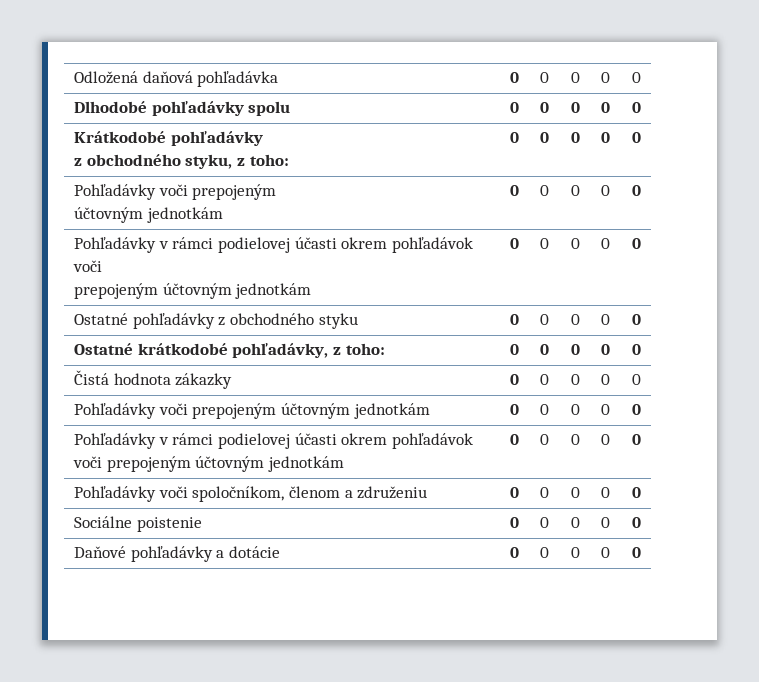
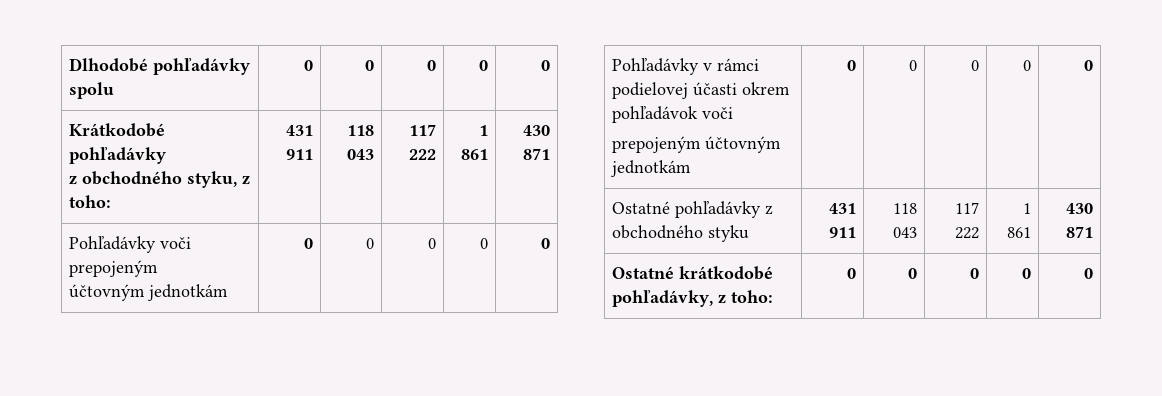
[74,71,279,87] [509,72,519,83] [539,72,549,83] [570,72,580,83] [600,72,610,83] [631,72,641,83] Odložená daňová pohľadávka | 0 | 0 | 0 | 0 | 0 // -> (69, 65) none
[509,132,519,143] [539,132,549,143] [570,132,580,143] [600,132,610,143] [631,132,641,143] 0 | 0 | 0 | 0 | 0 -> [285,125,313,136] [285,149,313,160] [346,125,374,136] [346,149,374,160] [408,124,436,136] [408,149,436,160] [478,125,488,136] [460,149,488,160] [522,125,550,136] [522,148,550,160] 431 911 | 118 043 | 117 222 | 1 861 | 430 871
[509,314,519,325] [539,314,549,325] [570,314,580,325] [600,314,610,325] [631,314,641,325] 0 | 0 | 0 | 0 | 0 -> [828,203,856,214] [828,227,856,238] [892,203,917,214] [892,227,917,238] [954,202,979,214] [954,227,979,239] [1022,203,1031,214] [1006,227,1031,238] [1065,203,1093,214] [1065,226,1093,238] 431 911 | 118 043 | 117 222 | 1 861 | 430 871
[74,370,233,389] [509,374,519,385] [539,374,549,385] [570,374,580,385] [600,374,610,385] [631,374,641,385] [74,403,430,419] [509,404,519,415] [539,404,549,415] [570,404,580,415] [600,404,610,415] [631,404,641,415] [74,433,473,449] [73,456,344,472] [509,434,519,445] [539,434,549,445] [570,434,580,445] [600,434,610,445] [631,434,641,445] [74,486,428,502] [509,487,519,498] [539,487,549,498] [570,487,580,498] [600,487,610,498] [631,487,641,498] [74,516,202,532] [509,517,519,528] [539,517,549,528] [570,517,580,528] [600,517,610,528] [631,517,641,528] [74,546,280,562] [509,547,519,558] [539,547,549,558] [570,547,580,558] [600,547,610,558] [631,547,641,558] // Čistá hodnota zákazky | 0 | 0 | 0 | 0 | 0 // Pohľadávky voči prepojeným účtovným jednotkám | 0 | 0 | 0 | 0 | 0 // Pohľadávky v rámci podielovej účasti okrem pohľadávok voči prepojeným účtovným jednotkám | 0 | 0 | 0 | 0 | 0 // Pohľadávky voči spoločníkom, členom a združeniu | 0 | 0 | 0 | 0 | 0 // Sociálne poistenie | 0 | 0 | 0 | 0 | 0 // Daňové pohľadávky a dotácie | 0 | 0 | 0 | 0 | 0 -> (1093, 273) none

